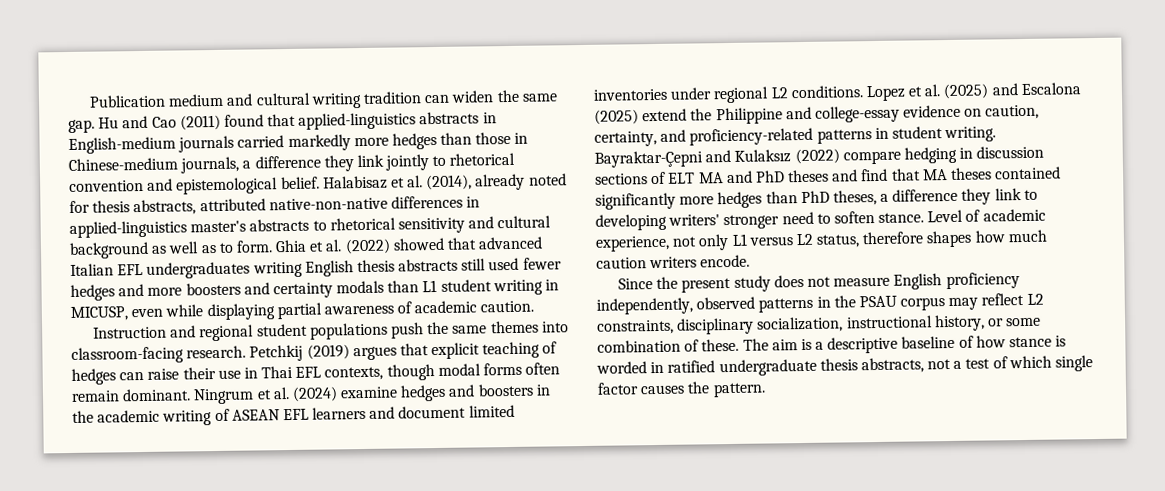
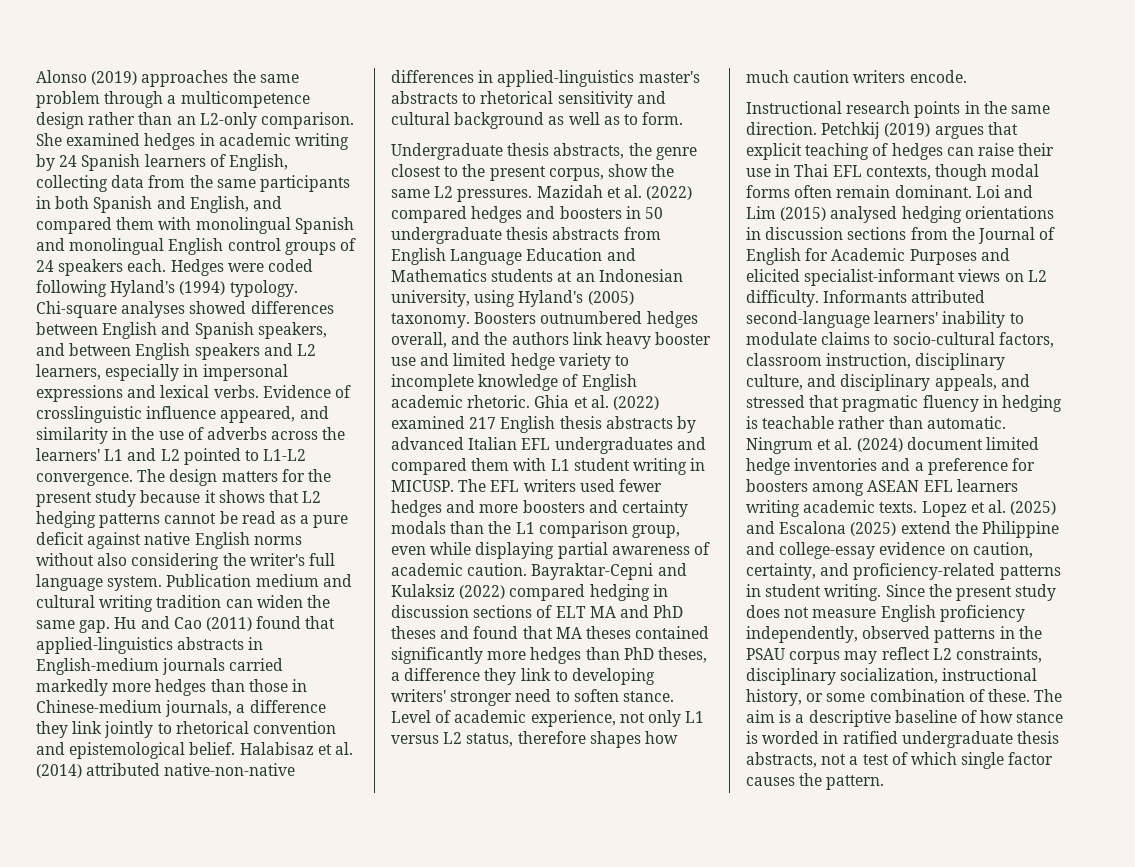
(89, 101) none -> [36,70,299,87] [36,91,310,108] [36,112,354,129] [36,133,349,150] [36,154,288,171] [36,175,350,192] [36,196,282,213] [36,217,354,234] [36,238,356,255] [36,259,313,276] [36,280,298,297] [36,301,334,318] [36,322,327,339] [36,343,316,360] [36,364,288,381] [36,385,351,402] [36,406,329,423] [36,427,346,444] [36,448,307,465] [36,469,331,486] [36,490,322,507] [36,511,349,528] [36,532,302,549] [36,553,335,570] [36,574,163,591] Alonso (2019) approaches the same problem through a multicompetence design rather than an L2-only comparison. She examined hedges in academic writing by 24 Spanish learners of English, collecting data from the same participants in both Spanish and English, and compared them with monolingual Spanish and monolingual English control groups of 24 speakers each. Hedges were coded following Hyland's (1994) typology. Chi-square analyses showed differences between English and Spanish speakers, and between English speakers and L2 learners, especially in impersonal expressions and lexical verbs. Evidence of crosslinguistic influence appeared, and similarity in the use of adverbs across the learners' L1 and L2 pointed to L1-L2 convergence. The design matters for the present study because it shows that L2 hedging patterns cannot be read as a pure deficit against native English norms without also considering the writer's full language system.
[426,173,567,191] [69,199,197,216] (2014), already noted for thesis abstracts, -> [36,764,82,778] (2014)
[275,236,544,255] [70,258,487,279] Ghia et al. (2022) showed that advanced Italian EFL undergraduates writing English thesis abstracts still -> [391,143,697,160] [391,164,675,181] [391,185,693,202] [391,206,663,223] [391,227,661,244] [391,248,636,265] [391,269,683,282] [391,290,634,307] [391,311,698,328] [391,332,712,349] [391,353,629,370] [391,374,637,391] [391,395,659,410] [391,416,696,433] [391,437,706,454] [391,458,706,475] [391,479,576,492] // Undergraduate thesis abstracts, the genre closest to the present corpus, show the same L2 pressures. Mazidah et al. (2022) compared hedges and boosters in 50 undergraduate thesis abstracts from English Language Education and Mathematics students at an Indonesian university, using Hyland's (2005) taxonomy. Boosters outnumbered hedges overall, and the authors link heavy booster use and limited hedge variety to incomplete knowledge of English academic rhetoric. Ghia et al. (2022) examined 217 English thesis abstracts by advanced Italian EFL undergraduates and compared them with L1 student writing in MICUSP. The EFL writers
[422,279,560,296] [70,306,128,321] L1 student writing in MICUSP, -> [488,521,680,538] the L1 comparison group,
[93,320,569,342] [71,341,558,364] [71,362,561,385] [71,383,551,405] [72,404,515,426] [593,82,1081,104] [594,104,1040,125] [594,126,997,147] [594,148,901,168] // Instruction and regional student populations push the same themes into classroom-facing research. Petchkij (2019) argues that explicit teaching of hedges can raise their use in Thai EFL contexts, though modal forms often remain dominant. Ningrum et al. (2024) examine hedges and boosters in the academic writing of ASEAN EFL learners and document limited inventories under regional L2 conditions. Lopez et al. (2025) and Escalona (2025) extend the Philippine and college-essay evidence on caution, certainty, and proficiency-related patterns in student writing. Bayraktar-Çepni and Kulaksız (2022) compare -> [531,563,687,580] [391,584,586,601] Bayraktar-Cepni and Kulaksiz (2022) compared
[860,168,889,182] find -> [473,626,519,639] found
(751, 261) none -> [746,101,1050,118] [746,122,1018,139] [746,143,1055,160] [746,164,1040,181] [746,185,1033,198] [746,206,1054,223] [746,227,1056,244] [746,248,1010,265] [746,269,1047,286] [746,290,986,307] [746,311,1024,328] [746,332,1054,348] [746,353,1006,370] [746,374,1030,391] [746,395,1062,412] [746,416,1006,429] [746,437,1039,454] [746,458,1035,475] [746,479,1018,496] [746,500,1057,517] [746,521,1059,538] [746,542,1033,559] [746,563,1061,580] [746,584,882,601] Instructional research points in the same direction. Petchkij (2019) argues that explicit teaching of hedges can raise their use in Thai EFL contexts, though modal forms often remain dominant. Loi and Lim (2015) analysed hedging orientations in discussion sections from the Journal of English for Academic Purposes and elicited specialist-informant views on L2 difficulty. Informants attributed second-language learners' inability to modulate claims to socio-cultural factors, classroom instruction, disciplinary culture, and disciplinary appeals, and stressed that pragmatic fluency in hedging is teachable rather than automatic. Ningrum et al. (2024) document limited hedge inventories and a preference for boosters among ASEAN EFL learners writing academic texts. Lopez et al. (2025) and Escalona (2025) extend the Philippine and college-essay evidence on caution, certainty, and proficiency-related patterns in student writing.

